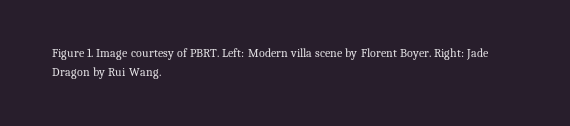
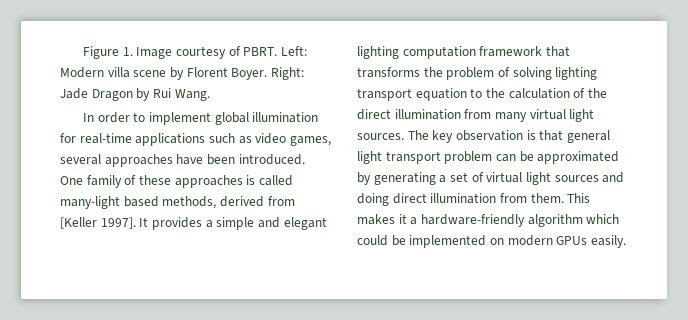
(161, 73) none -> [83,112,319,125] [60,133,331,146] [60,154,305,167] [60,175,293,188] [60,196,295,209] [60,217,327,230] [357,46,570,59] [357,67,598,80] [357,88,607,101] [357,109,595,122] [357,130,610,143] [357,151,620,164] [357,172,625,185] [357,193,591,206] [357,214,620,227] [357,235,626,248] // In order to implement global illumination for real-time applications such as video games, several approaches have been introduced. One family of these approaches is called many-light based methods, derived from [Keller 1997]. It provides a simple and elegant lighting computation framework that transforms the problem of solving lighting transport equation to the calculation of the direct illumination from many virtual light sources. The key observation is that general light transport problem can be approximated by generating a set of virtual light sources and doing direct illumination from them. This makes it a hardware-friendly algorithm which could be implemented on modern GPUs easily.

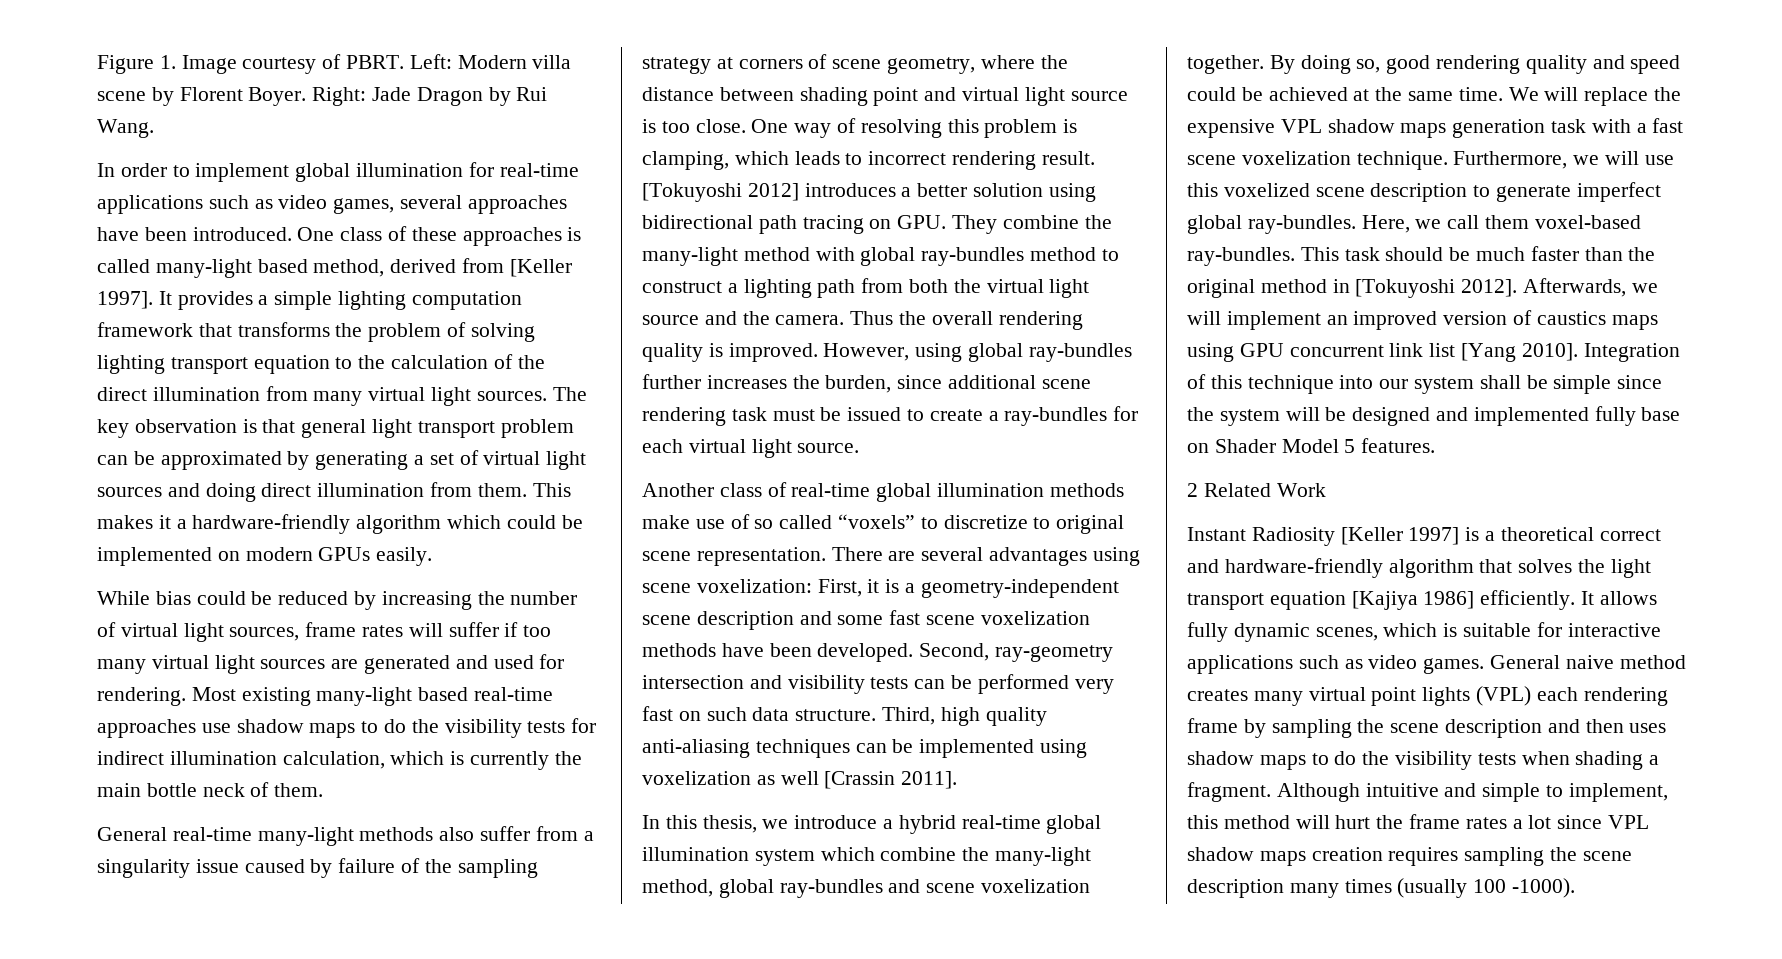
[86,175,122,188] family -> [340,227,383,241] class
[162,196,217,209] methods, -> [313,259,385,277] method,
[257,217,327,230] and elegant -> (333, 300) none
(626, 241) none -> [97,591,578,610] [97,622,552,642] [97,654,565,674] [97,687,554,706] [97,718,597,738] [97,751,582,770] [97,782,324,797] [97,826,594,846] [97,858,538,878] [642,54,1068,74] [642,87,1128,106] [642,118,1078,138] [642,151,1095,170] [642,183,1096,202] [642,215,1112,234] [642,247,1119,266] [642,278,1090,298] [642,311,1083,330] [642,343,1132,362] [642,374,1091,393] [642,406,1139,426] [642,439,860,458] [642,482,1124,502] [642,514,1125,534] [642,547,1140,566] [642,579,1119,598] [642,610,1090,630] [642,643,1114,662] [642,674,1114,694] [642,706,1047,726] [642,739,1088,758] [642,771,958,789] [642,815,1102,834] [642,847,1092,866] [642,879,1091,898] [1187,55,1681,74] [1187,87,1682,106] [1187,118,1684,138] [1187,151,1674,170] [1187,182,1661,202] [1187,215,1641,234] [1187,246,1656,266] [1187,278,1658,298] [1187,310,1658,330] [1187,343,1680,362] [1187,374,1663,394] [1187,406,1681,426] [1187,438,1436,453] [1187,483,1326,497] [1187,527,1661,546] [1187,558,1651,578] [1187,590,1657,610] [1187,622,1661,642] [1187,655,1686,674] [1187,686,1668,706] [1187,718,1667,738] [1187,751,1660,770] [1187,782,1668,802] [1187,814,1650,829] [1187,847,1632,866] [1187,878,1576,898] // While bias could be reduced by increasing the number of virtual light sources, frame rates will suffer if too many virtual light sources are generated and used for rendering. Most existing many-light based real-time approaches use shadow maps to do the visibility tests for indirect illumination calculation, which is currently the main bottle neck of them. // General real-time many-light methods also suffer from a singularity issue caused by failure of the sampling strategy at corners of scene geometry, where the distance between shading point and virtual light source is too close. One way of resolving this problem is clamping, which leads to incorrect rendering result. [Tokuyoshi 2012] introduces a better solution using bidirectional path tracing on GPU. They combine the many-light method with global ray-bundles method to construct a lighting path from both the virtual light source and the camera. Thus the overall rendering quality is improved. However, using global ray-bundles further increases the burden, since additional scene rendering task must be issued to create a ray-bundles for each virtual light source. // Another class of real-time global illumination methods make use of so called “voxels” to discretize to original scene representation. There are several advantages using scene voxelization: First, it is a geometry-independent scene description and some fast scene voxelization methods have been developed. Second, ray-geometry intersection and visibility tests can be performed very fast on such data structure. Third, high quality anti-aliasing techniques can be implemented using voxelization as well [Crassin 2011]. // In this thesis, we introduce a hybrid real-time global illumination system which combine the many-light method, global ray-bundles and scene voxelization together. By doing so, good rendering quality and speed could be achieved at the same time. We will replace the expensive VPL shadow maps generation task with a fast scene voxelization technique. Furthermore, we will use this voxelized scene description to generate imperfect global ray-bundles. Here, we call them voxel-based ray-bundles. This task should be much faster than the original method in [Tokuyoshi 2012]. Afterwards, we will implement an improved version of caustics maps using GPU concurrent link list [Yang 2010]. Integration of this technique into our system shall be simple since the system will be designed and implemented fully base on Shader Model 5 features. // 2 Related Work // Instant Radiosity [Keller 1997] is a theoretical correct and hardware-friendly algorithm that solves the light transport equation [Kajiya 1986] efficiently. It allows fully dynamic scenes, which is suitable for interactive applications such as video games. General naive method creates many virtual point lights (VPL) each rendering frame by sampling the scene description and then uses shadow maps to do the visibility tests when shading a fragment. Although intuitive and simple to implement, this method will hurt the frame rates a lot since VPL shadow maps creation requires sampling the scene description many times (usually 100 -1000).

